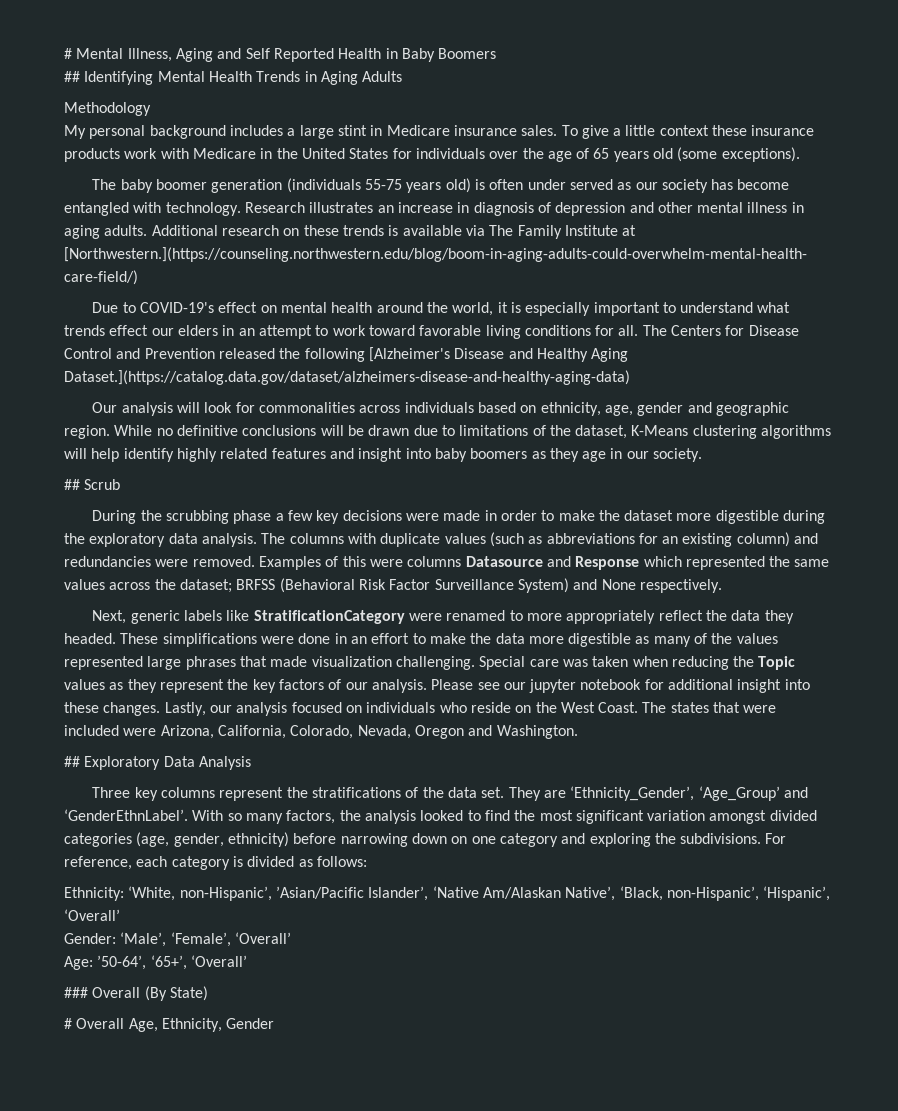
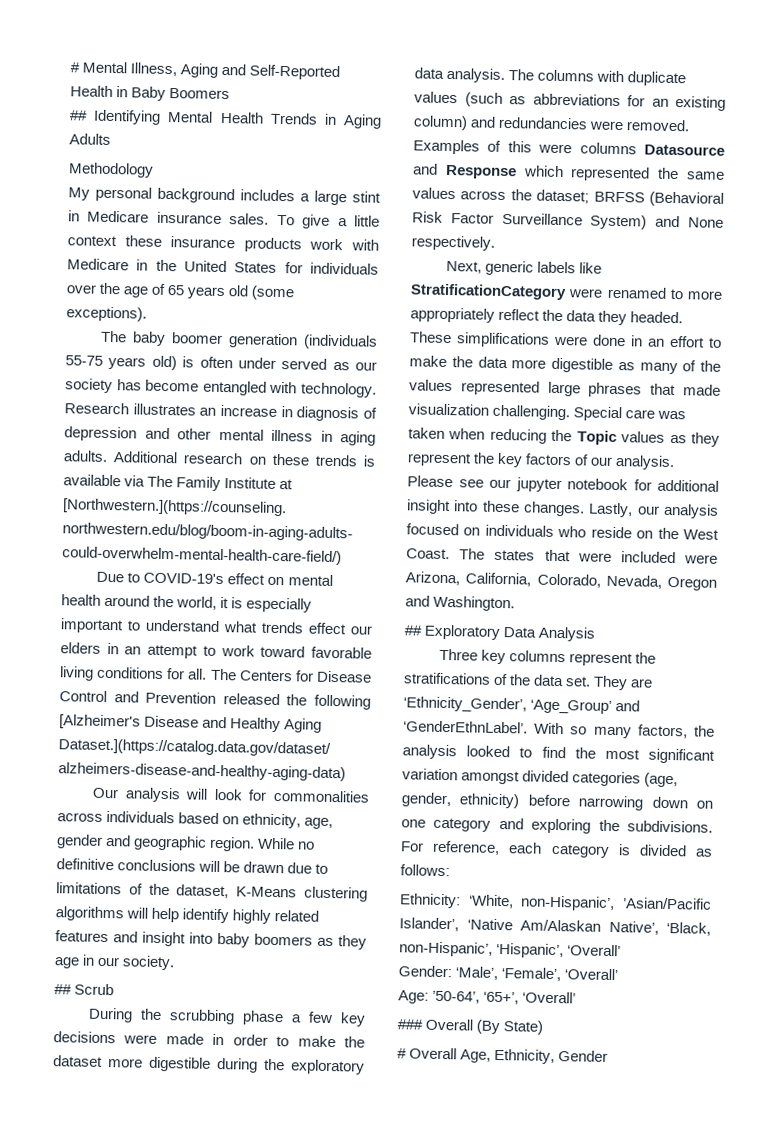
[245,48,334,62] Self Reported -> [249,64,341,81] Self-Reported

